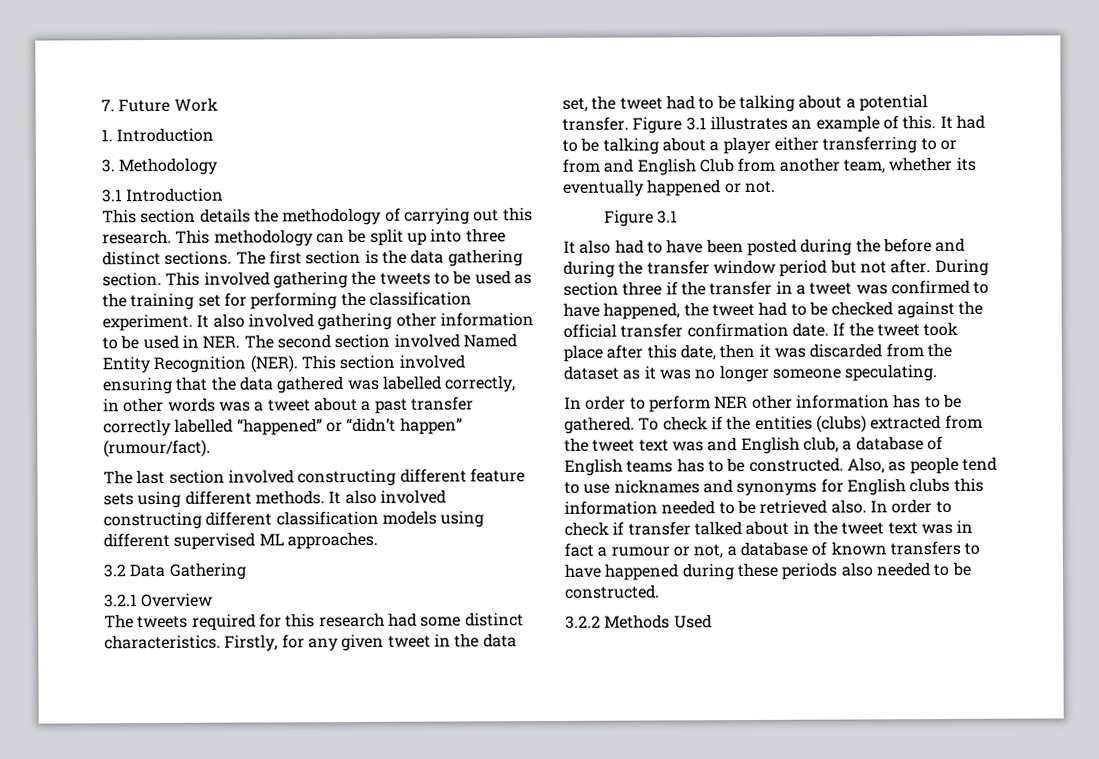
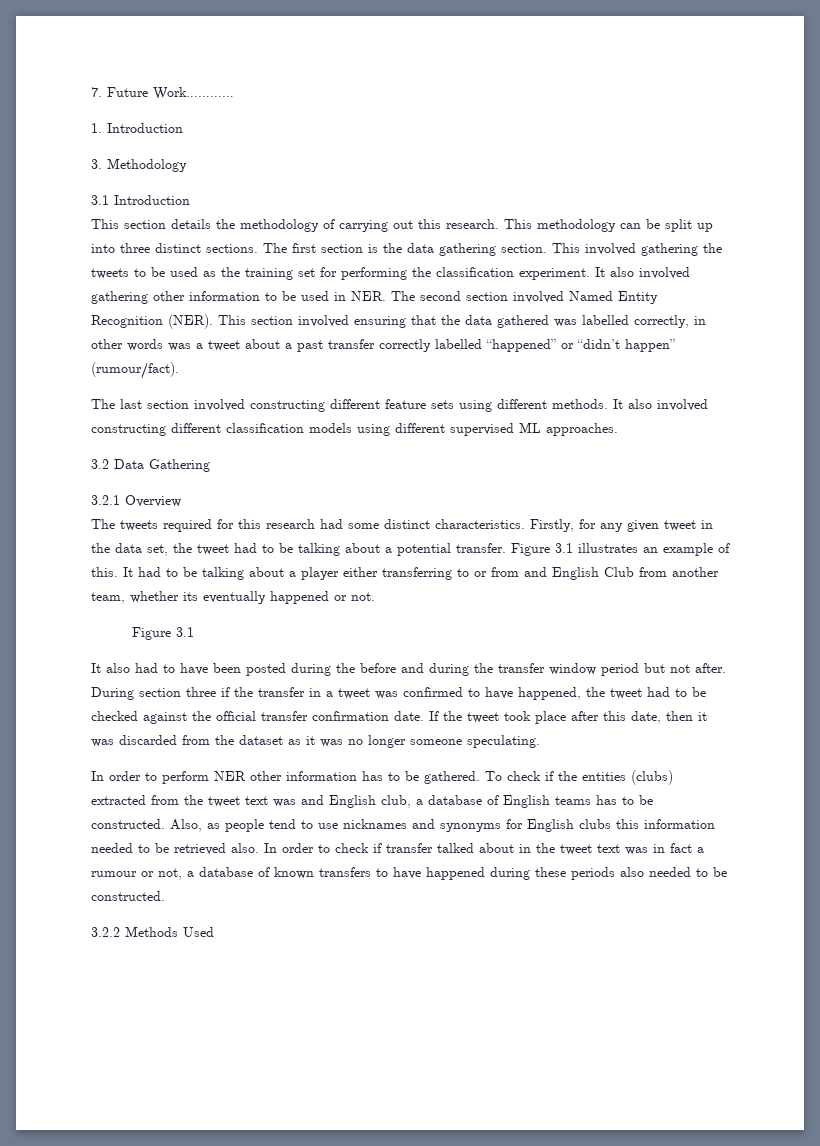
[173,97,218,112] Work -> [153,87,234,100] Work…………

